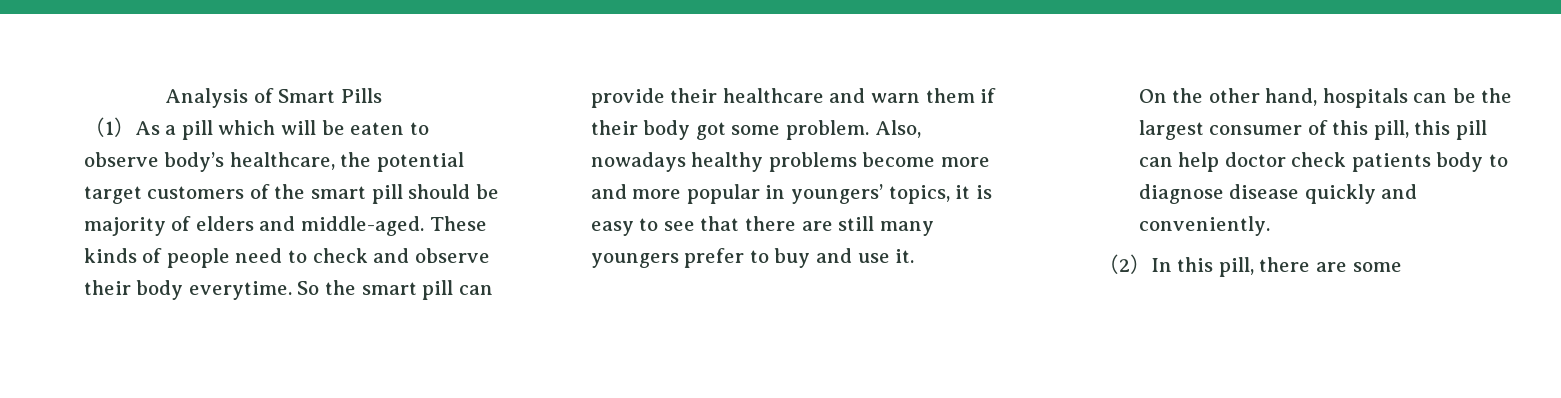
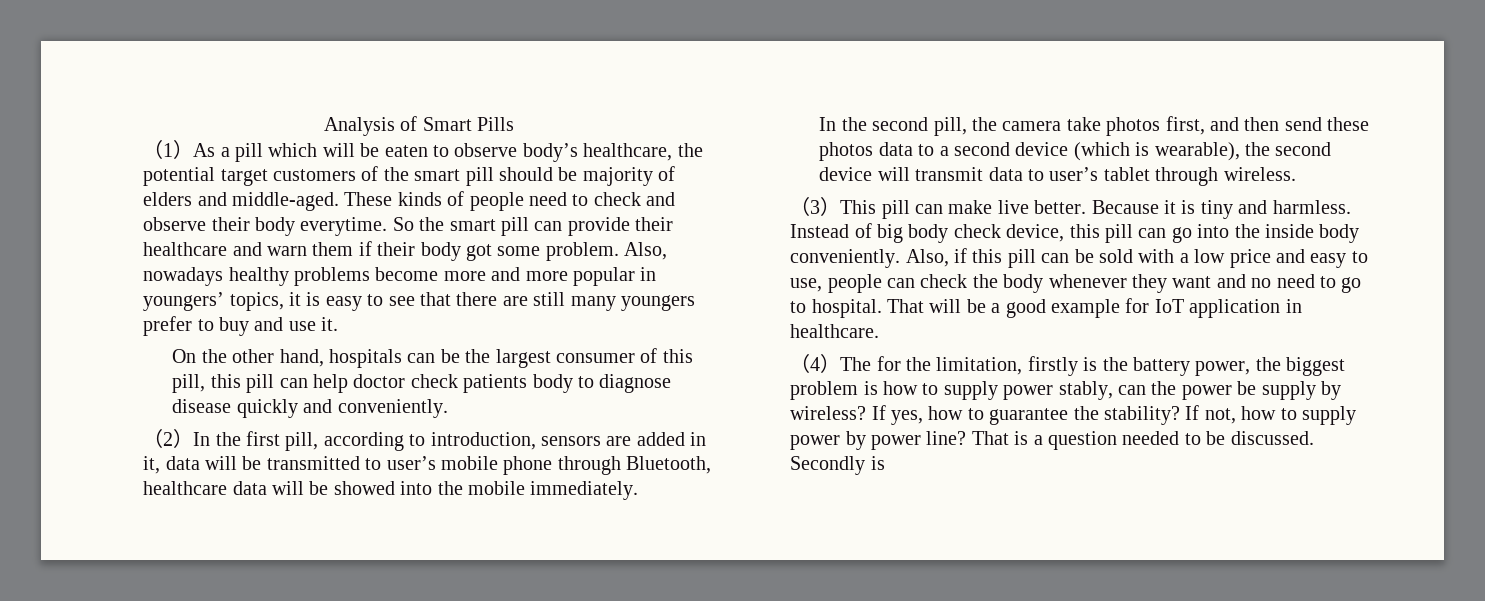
[1177,257,1402,277] this pill, there are some -> [215,431,707,451] [143,456,712,475] [143,481,639,500] [819,116,1370,136] [819,142,1332,161] [819,167,1296,186] [790,196,1351,219] [790,223,1360,243] [790,248,1368,268] [790,274,1362,293] [790,298,1302,318] [790,324,880,338] [790,353,1346,376] [790,381,1341,400] [790,405,1356,425] [790,431,1314,450] [790,456,885,475] the first pill, according to introduction, sensors are added in it, data will be transmitted to user’s mobile phone through Bluetooth, healthcare data will be showed into the mobile immediately. // In the second pill, the camera take photos first, and then send these photos data to a second device (which is wearable), the second device will transmit data to user’s tablet through wireless. // （3）This pill can make live better. Because it is tiny and harmless. Instead of big body check device, this pill can go into the inside body conveniently. Also, if this pill can be sold with a low price and easy to use, people can check the body whenever they want and no need to go to hospital. That will be a good example for IoT application in healthcare. // （4）The for the limitation, firstly is the battery power, the biggest problem is how to supply power stably, can the power be supply by wireless? If yes, how to guarantee the stability? If not, how to supply power by power line? That is a question needed to be discussed. Secondly is

